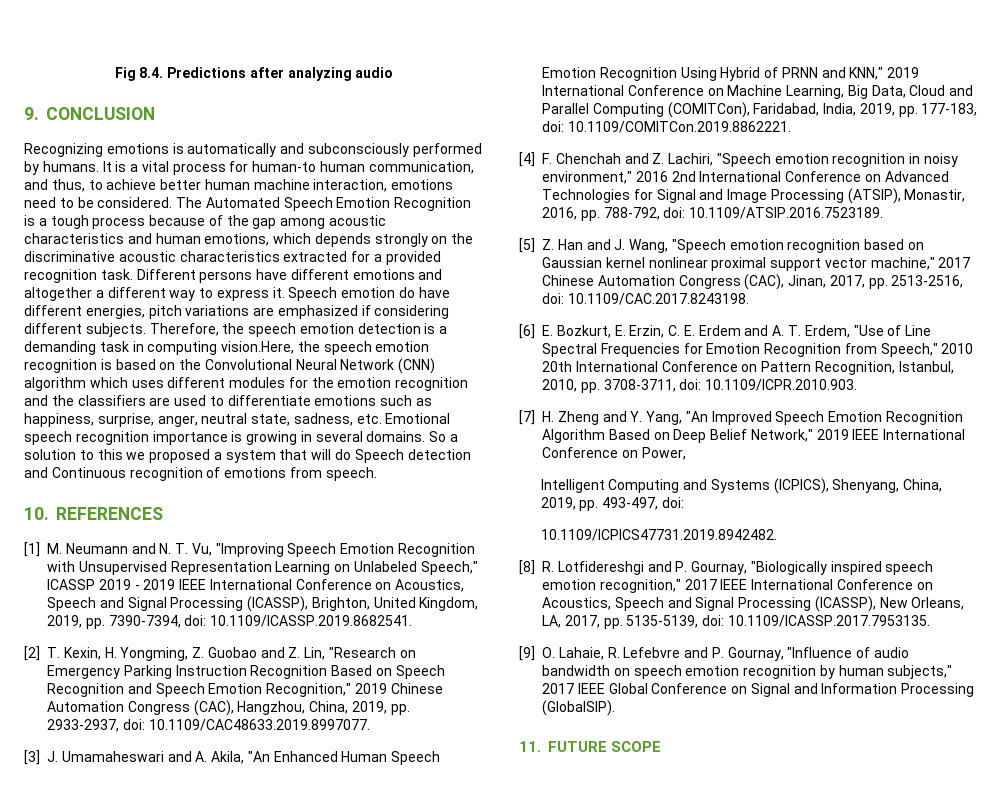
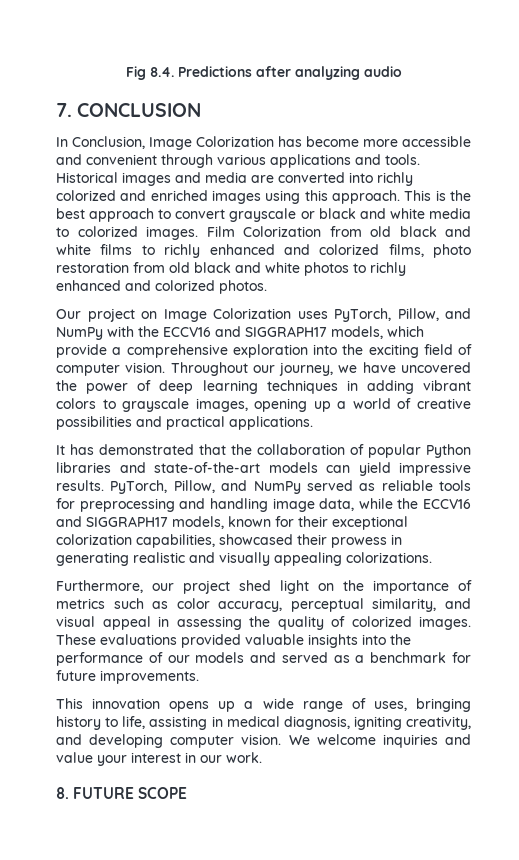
[24,107,39,120] 9. -> [56,103,72,117] 7.
[24,143,482,157] [24,161,474,175] [24,179,454,192] [24,197,472,211] [24,215,387,229] [24,233,474,247] [24,251,441,265] [24,269,443,283] [24,287,450,301] [24,305,450,319] [24,323,448,337] [24,341,430,355] [24,358,436,374] [24,377,469,391] [24,395,433,406] [24,413,451,427] [24,431,459,445] [24,449,471,463] [24,467,377,481] [24,507,163,520] [24,542,476,557] [47,561,478,575] [47,579,465,592] [47,596,479,612] [47,615,413,629] [24,646,416,661] [47,665,445,679] [47,683,443,697] [47,700,410,716] [47,719,370,732] [24,750,441,765] [542,67,920,81] [542,85,974,99] [542,102,978,118] [542,121,791,133] [519,152,959,167] [542,171,949,184] [542,188,966,204] [542,207,884,221] [519,238,925,253] [542,257,971,271] [542,274,964,290] [542,293,749,305] [519,324,932,339] [542,343,974,357] [542,361,954,375] [542,379,858,393] [519,410,964,425] [542,429,966,443] [542,447,686,460] [540,478,943,494] [540,497,684,511] [540,529,777,541] [519,560,934,575] [542,579,933,593] [542,596,965,612] [542,615,930,629] [519,646,910,661] [542,665,953,679] [542,683,975,697] [542,700,615,716] [519,741,541,752] Recognizing emotions is automatically and subconsciously performed by humans. It is a vital process for human-to human communication, and thus, to achieve better human machine interaction, emotions need to be considered. The Automated Speech Emotion Recognition is a tough process because of the gap among acoustic characteristics and human emotions, which depends strongly on the discriminative acoustic characteristics extracted for a provided recognition task. Different persons have different emotions and altogether a different way to express it. Speech emotion do have different energies, pitch variations are emphasized if considering different subjects. Therefore, the speech emotion detection is a demanding task in computing vision.Here, the speech emotion recognition is based on the Convolutional Neural Network (CNN) algorithm which uses different modules for the emotion recognition and the classifiers are used to differentiate emotions such as happiness, surprise, anger, neutral state, sadness, etc. Emotional speech recognition importance is growing in several domains. So a solution to this we proposed a system that will do Speech detection and Continuous recognition of emotions from speech. // 10. REFERENCES // [1] M. Neumann and N. T. Vu, "Improving Speech Emotion Recognition with Unsupervised Representation Learning on Unlabeled Speech," ICASSP 2019 - 2019 IEEE International Conference on Acoustics, Speech and Signal Processing (ICASSP), Brighton, United Kingdom, 2019, pp. 7390-7394, doi: 10.1109/ICASSP.2019.8682541. // [2] T. Kexin, H. Yongming, Z. Guobao and Z. Lin, "Research on Emergency Parking Instruction Recognition Based on Speech Recognition and Speech Emotion Recognition," 2019 Chinese Automation Congress (CAC), Hangzhou, China, 2019, pp. 2933-2937, doi: 10.1109/CAC48633.2019.8997077. // [3] J. Umamaheswari and A. Akila, "An Enhanced Human Speech Emotion Recognition Using Hybrid of PRNN and KNN," 2019 International Conference on Machine Learning, Big Data, Cloud and Parallel Computing (COMITCon), Faridabad, India, 2019, pp. 177-183, doi: 10.1109/COMITCon.2019.8862221. // [4] F. Chenchah and Z. Lachiri, "Speech emotion recognition in noisy environment," 2016 2nd International Conference on Advanced Technologies for Signal and Image Processing (ATSIP), Monastir, 2016, pp. 788-792, doi: 10.1109/ATSIP.2016.7523189. // [5] Z. Han and J. Wang, "Speech emotion recognition based on Gaussian kernel nonlinear proximal support vector machine," 2017 Chinese Automation Congress (CAC), Jinan, 2017, pp. 2513-2516, doi: 10.1109/CAC.2017.8243198. // [6] E. Bozkurt, E. Erzin, C. E. Erdem and A. T. Erdem, "Use of Line Spectral Frequencies for Emotion Recognition from Speech," 2010 20th International Conference on Pattern Recognition, Istanbul, 2010, pp. 3708-3711, doi: 10.1109/ICPR.2010.903. // [7] H. Zheng and Y. Yang, "An Improved Speech Emotion Recognition Algorithm Based on Deep Belief Network," 2019 IEEE International Conference on Power, // Intelligent Computing and Systems (ICPICS), Shenyang, China, 2019, pp. 493-497, doi: // 10.1109/ICPICS47731.2019.8942482. // [8] R. Lotfidereshgi and P. Gournay, "Biologically inspired speech emotion recognition," 2017 IEEE International Conference on Acoustics, Speech and Signal Processing (ICASSP), New Orleans, LA, 2017, pp. 5135-5139, doi: 10.1109/ICASSP.2017.7953135. // [9] O. Lahaie, R. Lefebvre and P. Gournay, "Influence of audio bandwidth on speech emotion recognition by human subjects," 2017 IEEE Global Conference on Signal and Information Processing (GlobalSIP). // 11. -> [56,136,471,150] [56,154,420,168] [56,172,413,186] [56,190,471,204] [56,208,471,222] [56,226,471,240] [56,244,471,258] [56,262,406,276] [56,280,267,294] [56,308,471,322] [56,326,424,340] [56,344,472,358] [56,362,471,376] [56,380,471,394] [56,398,471,412] [56,416,313,430] [56,444,471,458] [56,462,471,476] [56,480,471,494] [56,498,471,512] [56,516,408,530] [56,534,402,548] [56,552,432,566] [56,580,472,594] [56,598,471,612] [56,616,471,630] [56,634,411,648] [56,652,471,666] [56,670,199,684] [56,698,471,712] [56,716,471,730] [56,734,472,748] [56,752,262,766] [56,787,69,799] In Conclusion, Image Colorization has become more accessible and convenient through various applications and tools. Historical images and media are converted into richly colorized and enriched images using this approach. This is the best approach to convert grayscale or black and white media to colorized images. Film Colorization from old black and white films to richly enhanced and colorized films, photo restoration from old black and white photos to richly enhanced and colorized photos. // Our project on Image Colorization uses PyTorch, Pillow, and NumPy with the ECCV16 and SIGGRAPH17 models, which provide a comprehensive exploration into the exciting field of computer vision. Throughout our journey, we have uncovered the power of deep learning techniques in adding vibrant colors to grayscale images, opening up a world of creative possibilities and practical applications. // It has demonstrated that the collaboration of popular Python libraries and state-of-the-art models can yield impressive results. PyTorch, Pillow, and NumPy served as reliable tools for preprocessing and handling image data, while the ECCV16 and SIGGRAPH17 models, known for their exceptional colorization capabilities, showcased their prowess in generating realistic and visually appealing colorizations. // Furthermore, our project shed light on the importance of metrics such as color accuracy, perceptual similarity, and visual appeal in assessing the quality of colorized images. These evaluations provided valuable insights into the performance of our models and served as a benchmark for future improvements. // This innovation opens up a wide range of uses, bringing history to life, assisting in medical diagnosis, igniting creativity, and developing computer vision. We welcome inquiries and value your interest in our work. // 8.

